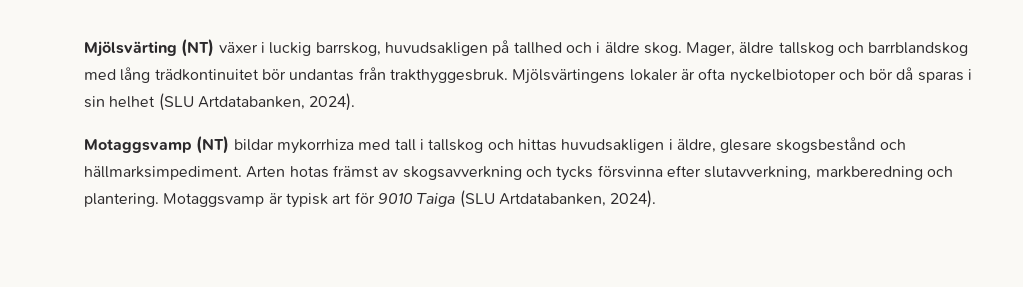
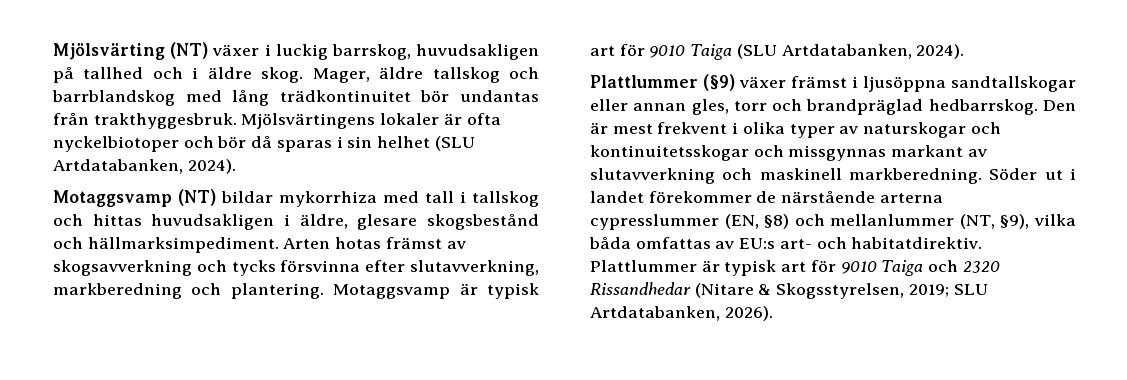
(657, 199) none -> [590,74,1076,92] [590,99,1076,115] [590,122,1001,138] [590,145,987,161] [590,168,1076,184] [590,191,943,203] [590,214,1076,230] [589,237,983,249] [590,260,1000,276] [590,282,988,299] [590,306,773,321] // Plattlummer (§9) växer främst i ljusöppna sandtallskogar eller annan gles, torr och brandpräglad hedbarrskog. Den är mest frekvent i olika typer av naturskogar och kontinuitetsskogar och missgynnas markant av slutavverkning och maskinell markberedning. Söder ut i landet förekommer de närstående arterna cypresslummer (EN, §8) och mellanlummer (NT, §9), vilka båda omfattas av EU:s art- och habitatdirektiv. Plattlummer är typisk art för 9010 Taiga och 2320 Rissandhedar (Nitare & Skogsstyrelsen, 2019; SLU Artdatabanken, 2026).

